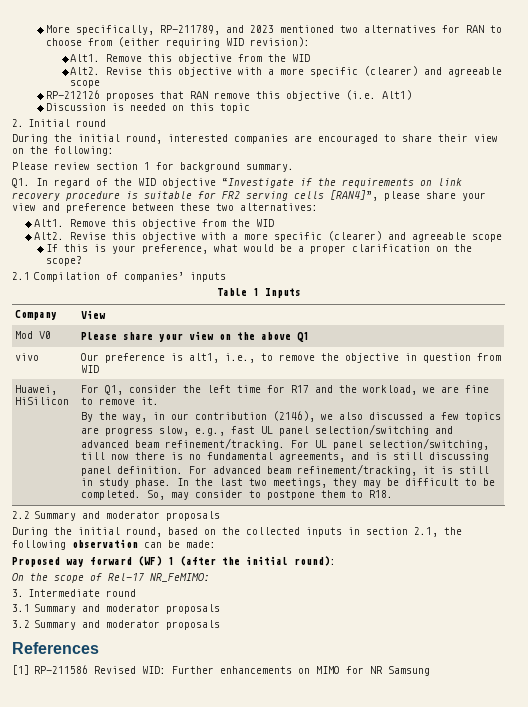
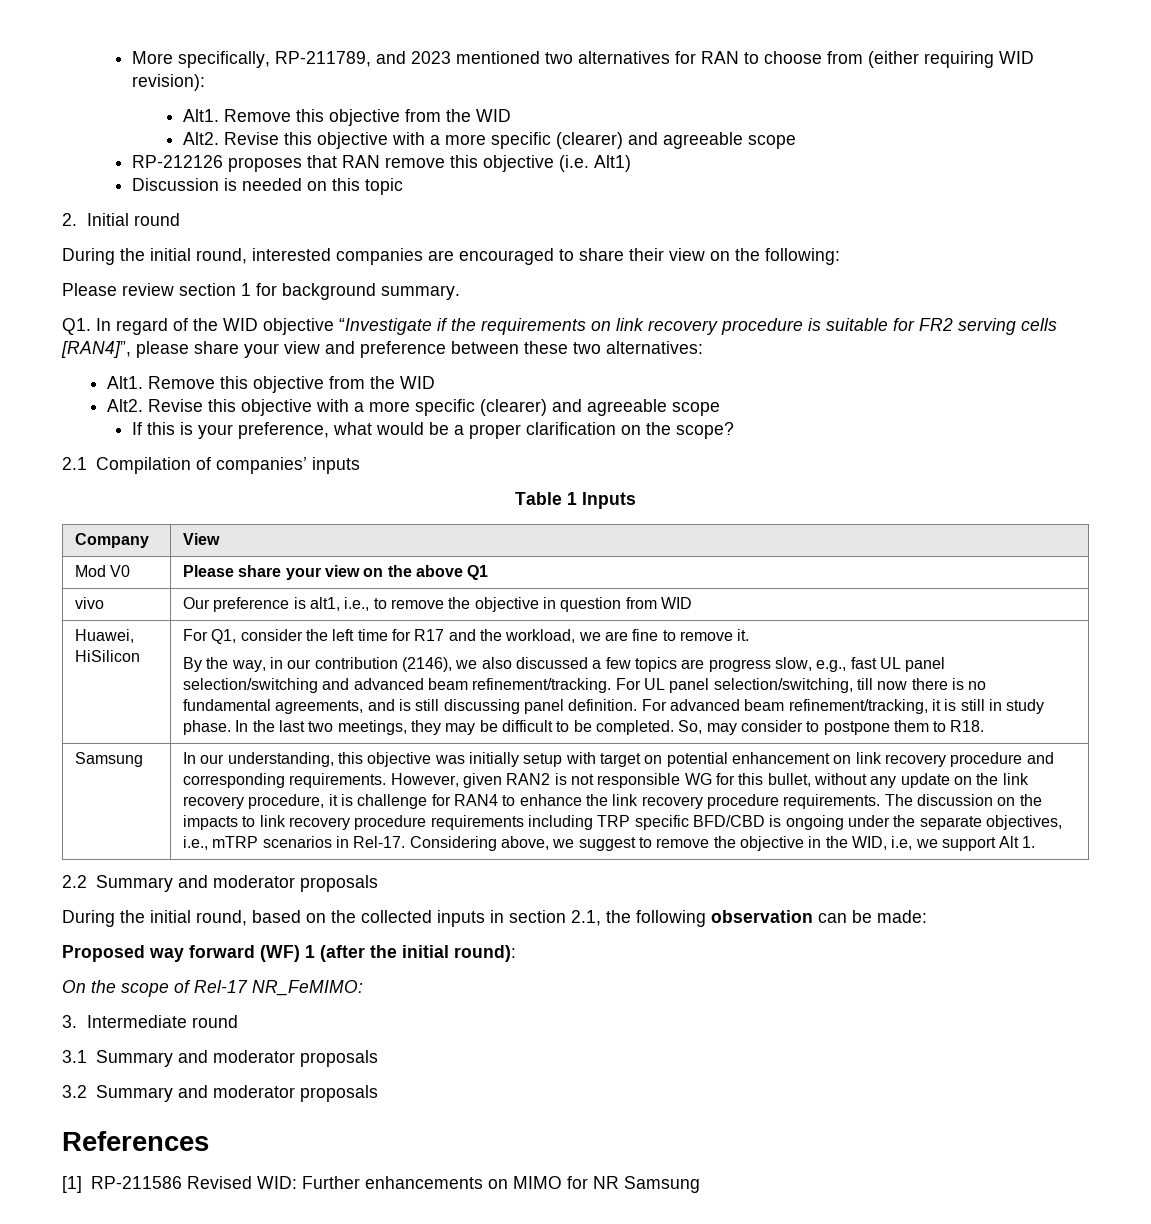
(394, 494) none -> [75,752,144,767] [183,752,1054,767] [183,773,1029,788] [183,794,1042,809] [183,815,1062,830] [183,836,1036,851] // Samsung | In our understanding, this objective was initially setup with target on potential enhancement on link recovery procedure and corresponding requirements. However, given RAN2 is not responsible WG for this bullet, without any update on the link recovery procedure, it is challenge for RAN4 to enhance the link recovery procedure requirements. The discussion on the impacts to link recovery procedure requirements including TRP specific BFD/CBD is ongoing under the separate objectives, i.e., mTRP scenarios in Rel-17. Considering above, we suggest to remove the objective in the WID, i.e, we support Alt 1.

